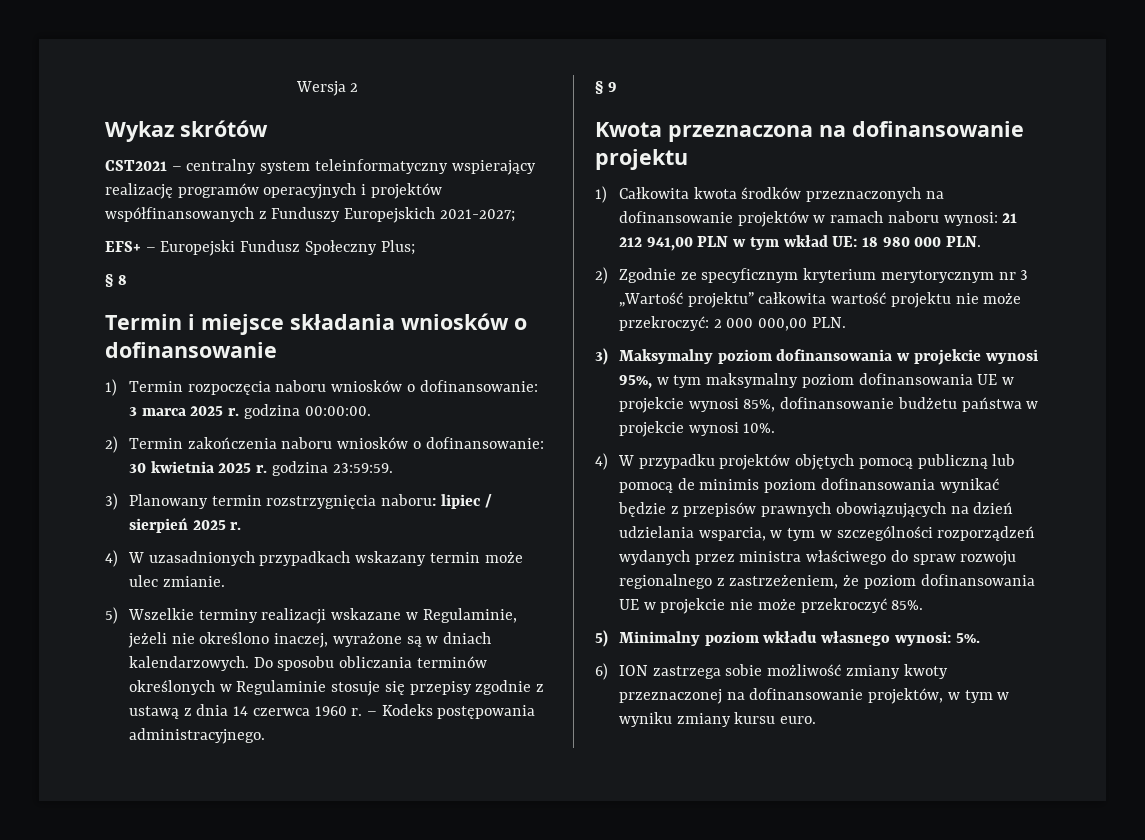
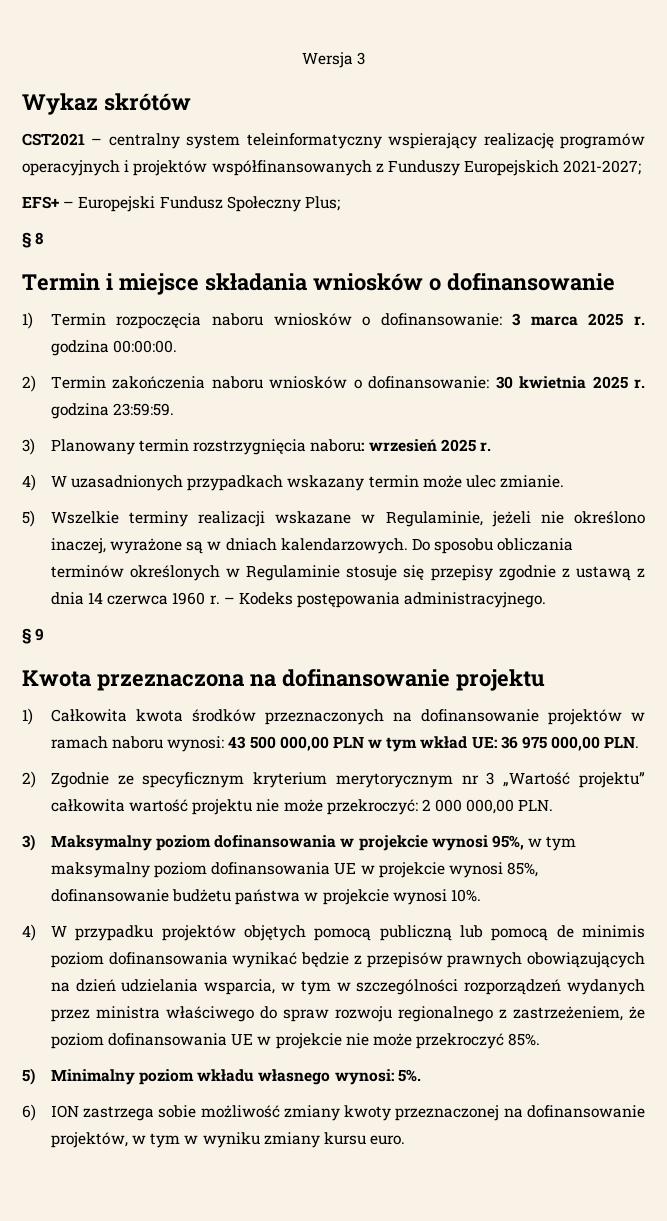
[350,83,359,92] 2 -> [357,52,366,65] 3
[440,494,492,509] [128,517,188,533] lipiec / sierpień -> [368,439,437,452] wrzesień
[1002,213,1018,223] [618,237,693,251] 21 212 941,00 -> [228,736,329,751] 43 500 000,00
[862,237,942,247] 18 980 000 -> [500,736,601,751] 36 975 000,00

